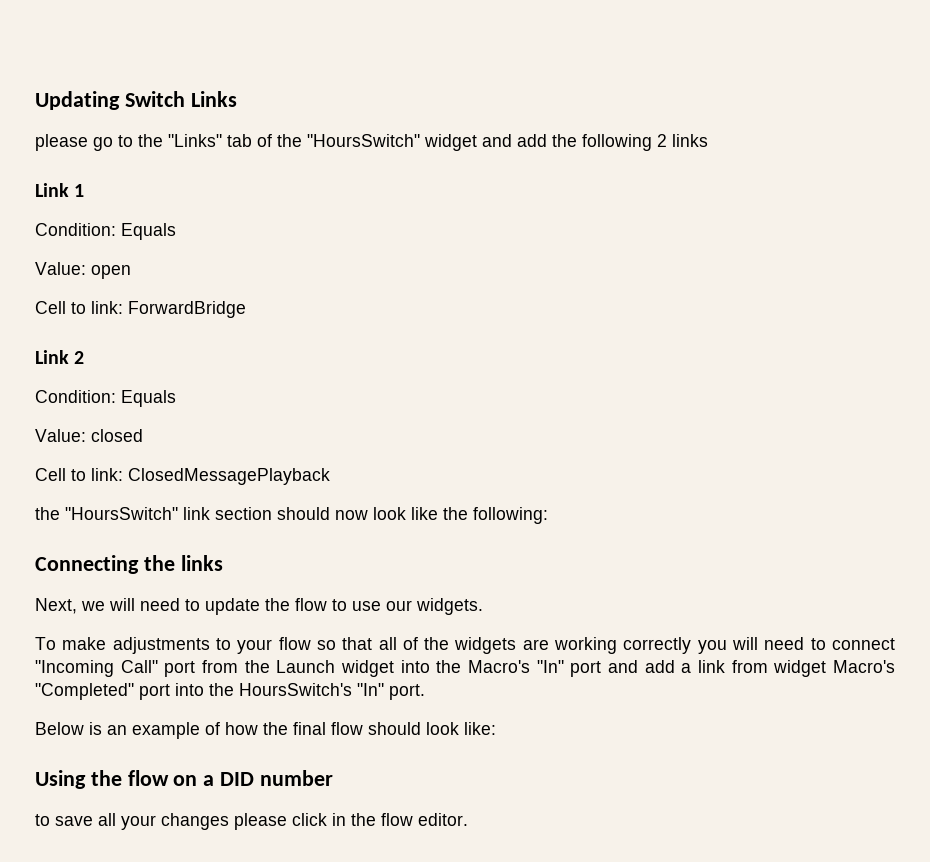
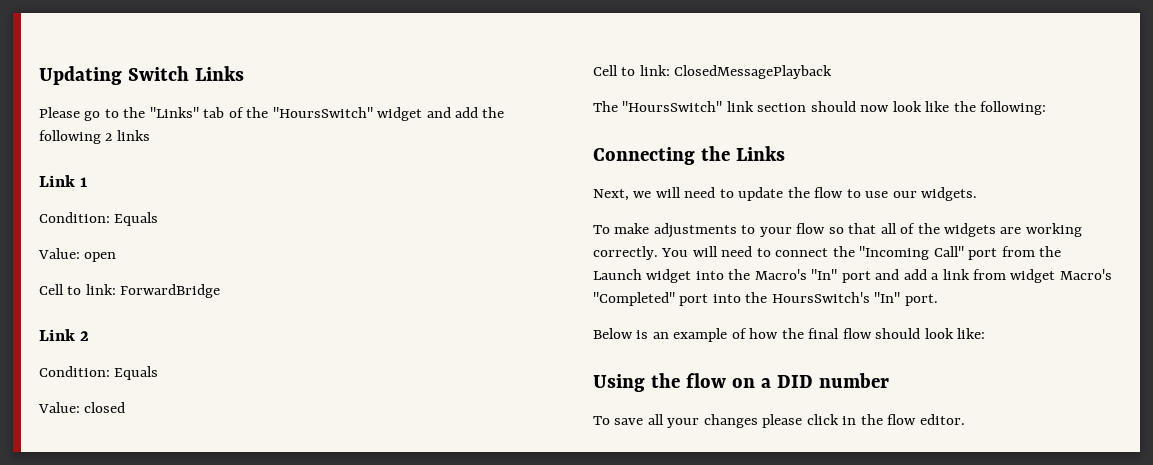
[35,134,88,151] please -> [39,107,80,118] Please
[35,507,60,520] the -> [593,101,618,112] The
[180,555,223,571] links -> [735,146,785,161] Links
[623,637,727,654] correctly you -> [593,246,689,260] correctly. You
(895, 644) none -> [832,246,855,257] the
[35,814,50,826] to -> [593,416,610,425] To

